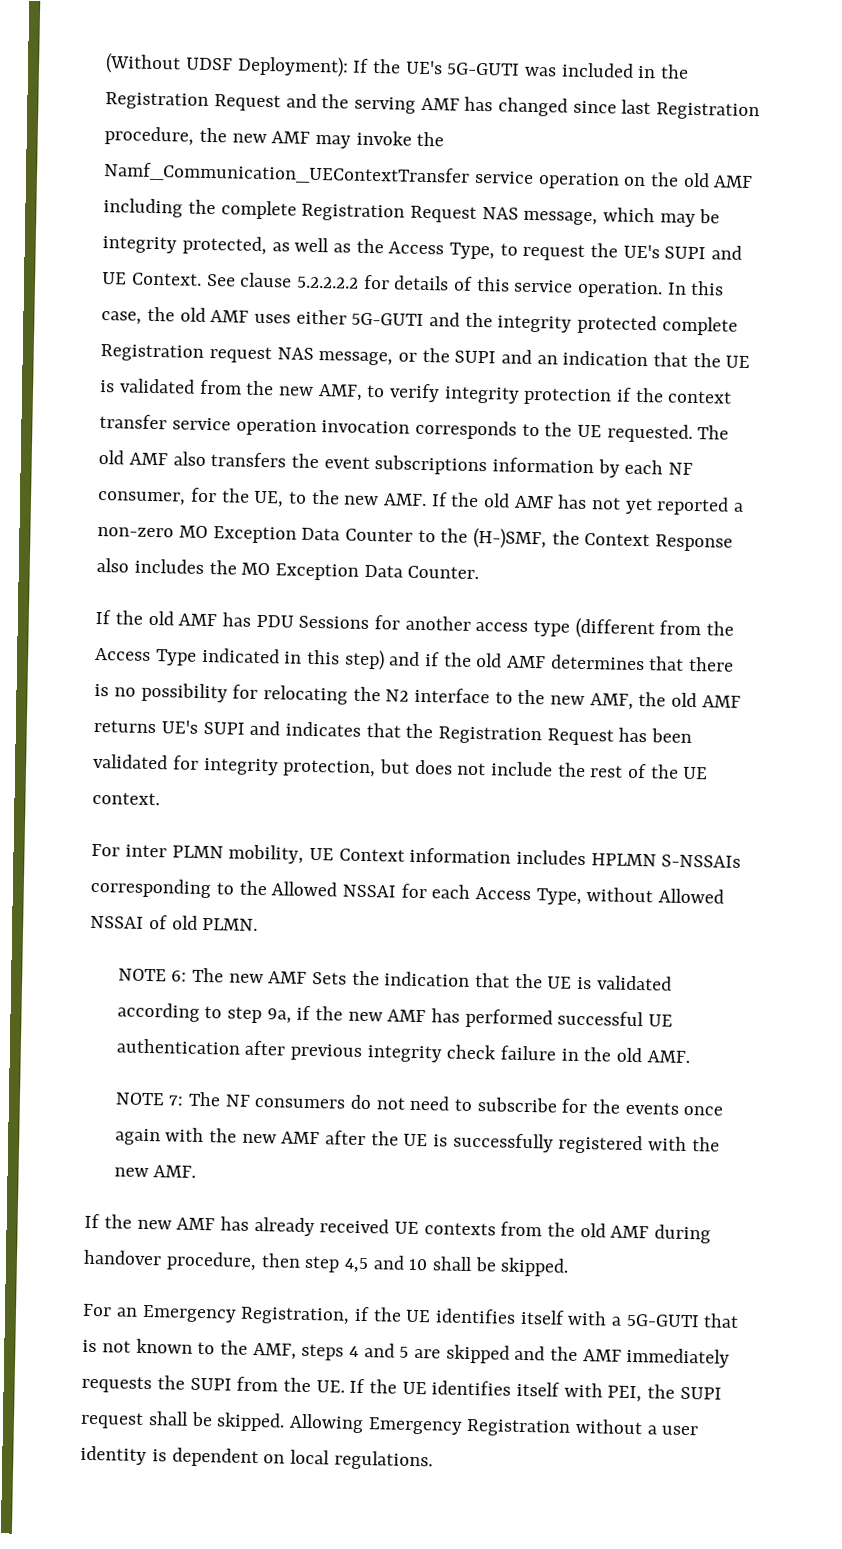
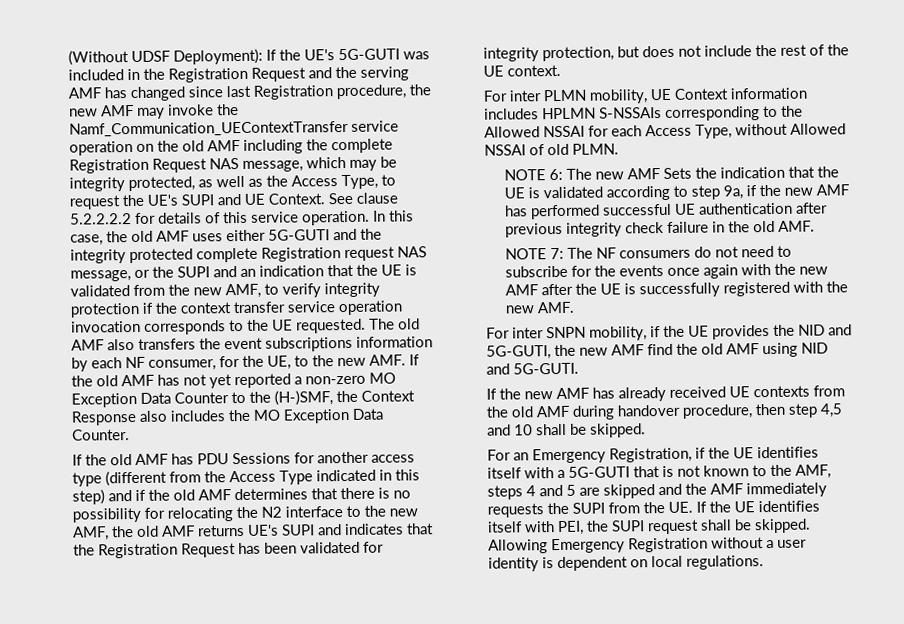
(197, 1171) none -> [485,324,852,341] [485,342,828,360] [485,362,579,375] // For inter SNPN mobility, if the UE provides the NID and 5G-GUTI, the new AMF find the old AMF using NID and 5G-GUTI.

